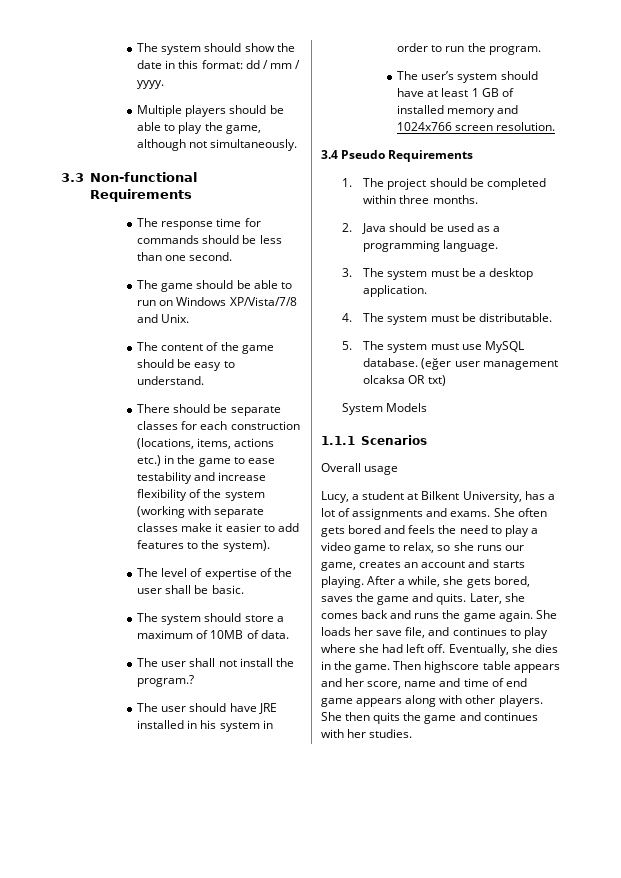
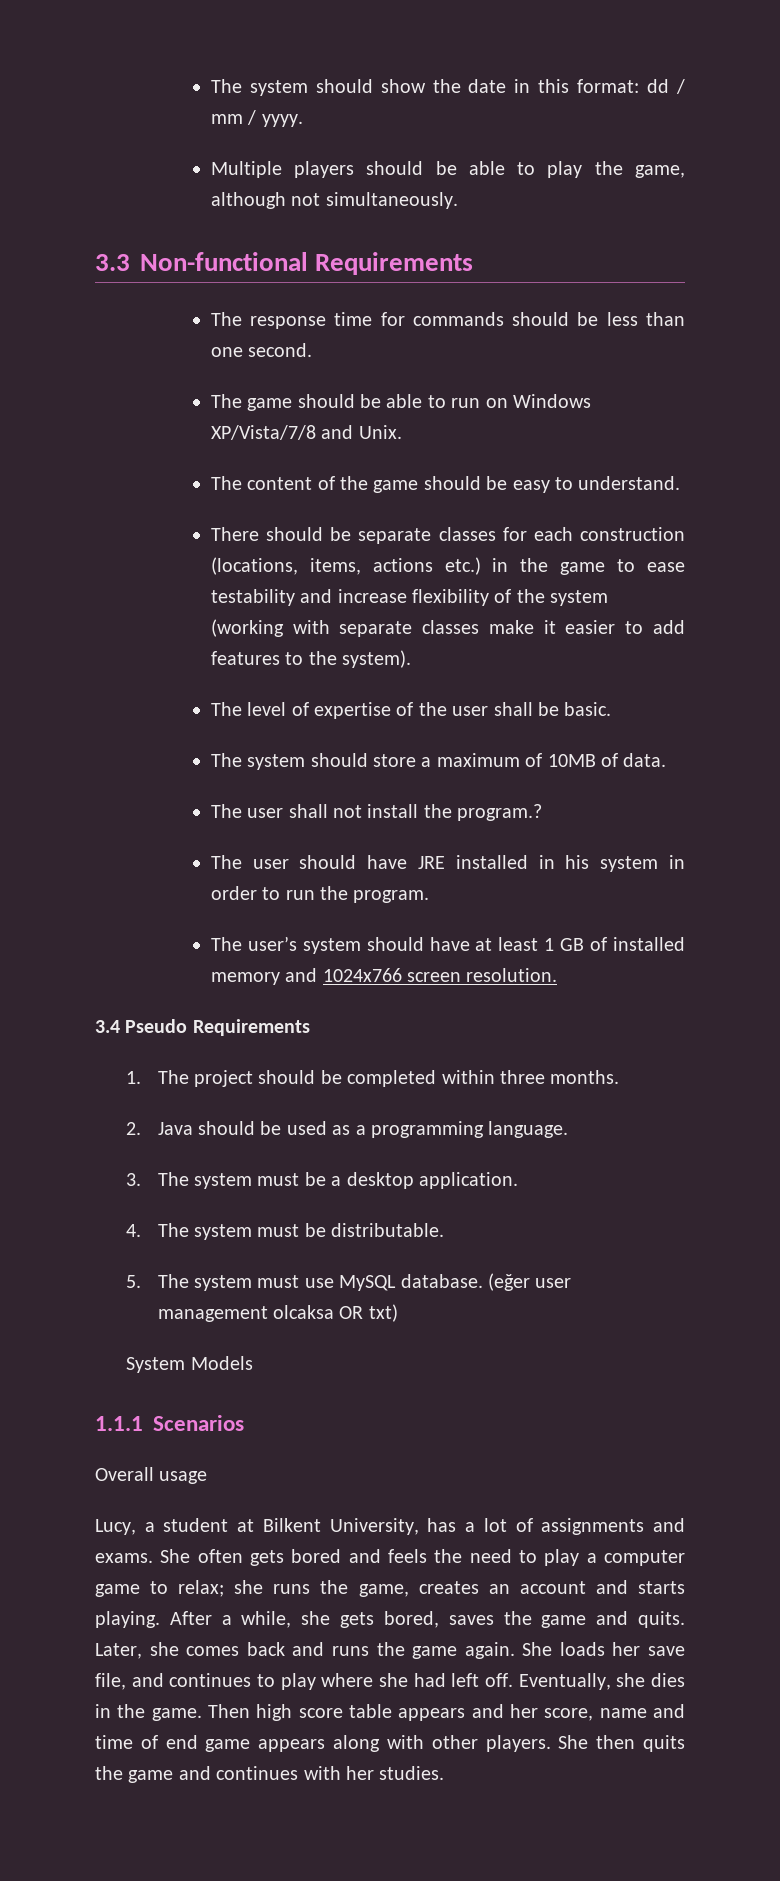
[321,542,451,554] video game to relax, so -> [604,1550,685,1566] [95,1580,225,1597] computer game to relax;
[504,545,524,551] our -> [320,1580,349,1594] the
[424,661,480,673] highscore -> [256,1704,343,1721] high score

